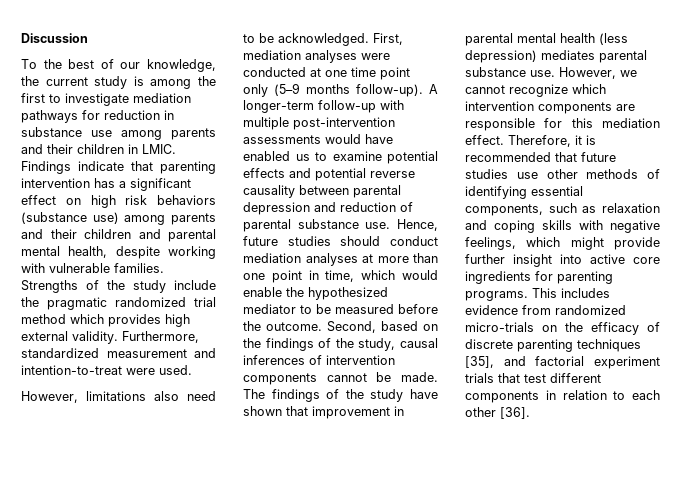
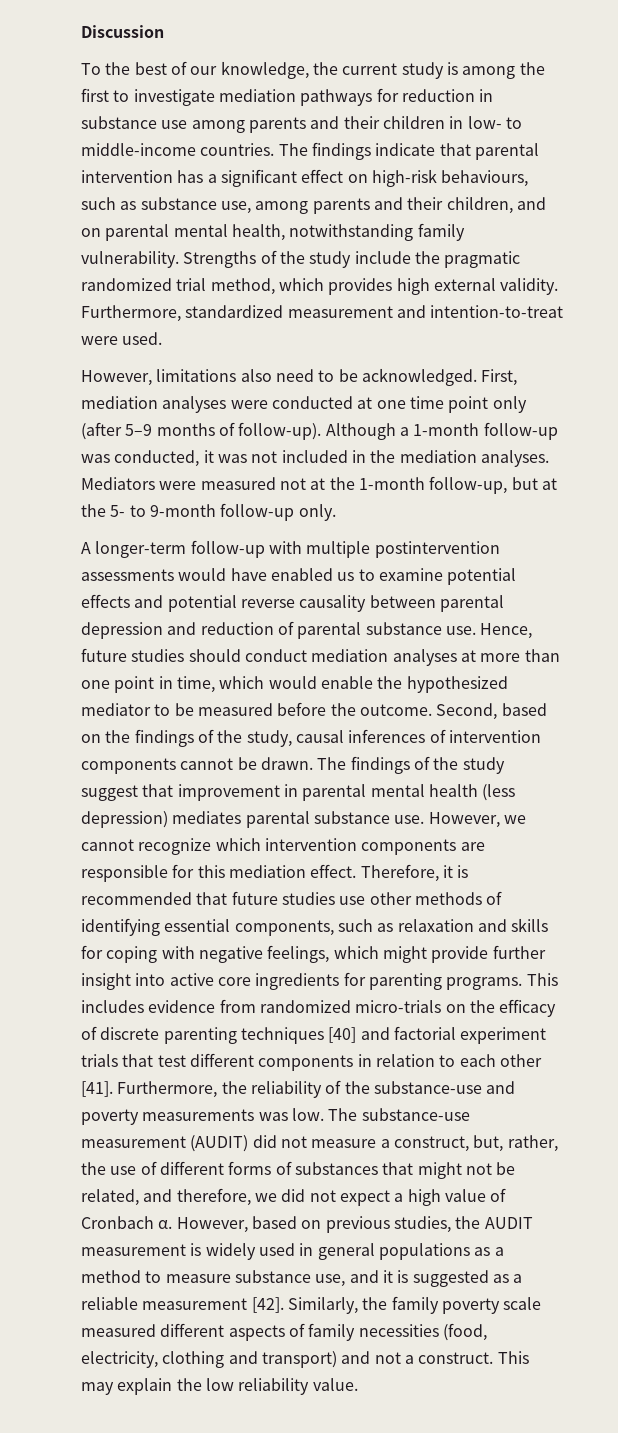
[142,144,176,154] [21,161,71,174] LMIC. Findings -> [467,116,522,129] [81,142,371,160] low- to middle-income countries. The findings
[160,161,216,174] parenting -> [474,143,539,160] parental
[90,195,216,208] [21,212,216,225] [21,229,216,242] [21,246,216,259] [21,263,164,273] high risk behaviors (substance use) among parents and their children and parental mental health, despite working with vulnerable families. -> [371,169,529,187] [81,197,546,214] [81,223,465,241] [81,251,179,268] high-risk behaviours, such as substance use, among parents and their children, and on parental mental health, notwithstanding family vulnerability.
[21,314,66,324] method -> [210,278,275,295] method,
[274,83,423,97] (5–9 months follow-up). -> [81,422,558,440] [81,450,549,467] [81,476,557,494] [81,503,336,521] (after 5–9 months of follow-up). Although a 1-month follow-up was conducted, it was not included in the mediation analyses. Mediators were measured not at the 1-month follow-up, but at the 5- to 9-month follow-up only. //
[293,117,395,130] post-intervention -> [374,541,500,558] postintervention
[401,372,438,382] made. -> [260,757,313,770] drawn.
[410,389,438,399] [243,406,282,416] have shown -> [81,785,138,801] suggest
[494,220,572,233] coping skills -> [511,918,549,932] [81,945,158,963] skills for coping
[465,356,494,368] [35], -> [328,1027,357,1043] [40]
[500,407,530,419] [36]. -> [81,1080,516,1098] [81,1108,470,1125] [81,1135,558,1152] [81,1161,516,1179] [81,1188,507,1206] [81,1216,533,1233] [81,1243,504,1260] [81,1270,523,1287] [81,1296,542,1314] [81,1323,487,1341] [81,1351,529,1368] [81,1378,358,1395] [41]. Furthermore, the reliability of the substance-use and poverty measurements was low. The substance-use measurement (AUDIT) did not measure a construct, but, rather, the use of different forms of substances that might not be related, and therefore, we did not expect a high value of Cronbach α. However, based on previous studies, the AUDIT measurement is widely used in general populations as a method to measure substance use, and it is suggested as a reliable measurement [42]. Similarly, the family poverty scale measured different aspects of family necessities (food, electricity, clothing and transport) and not a construct. This may explain the low reliability value.

